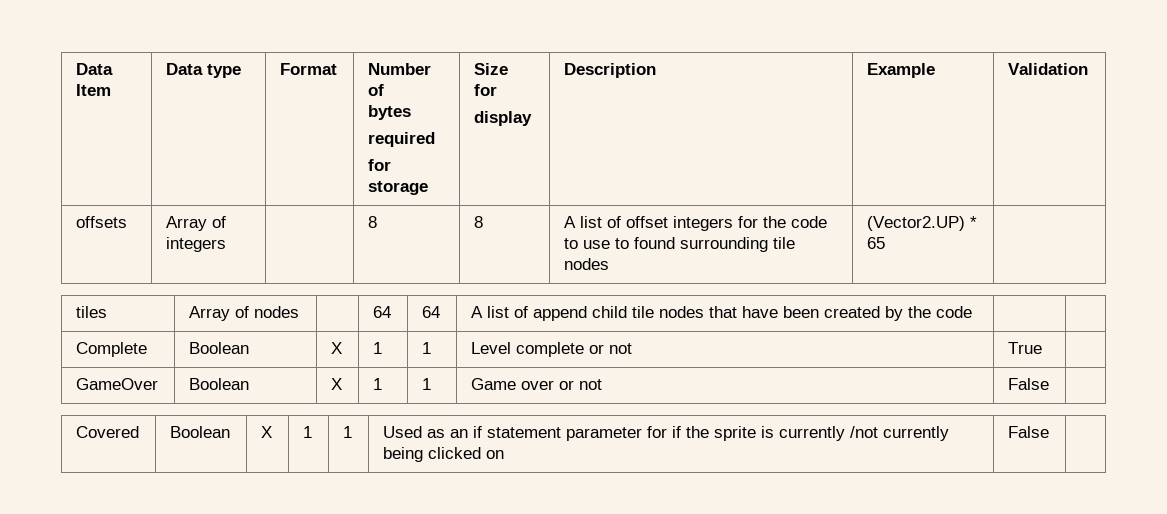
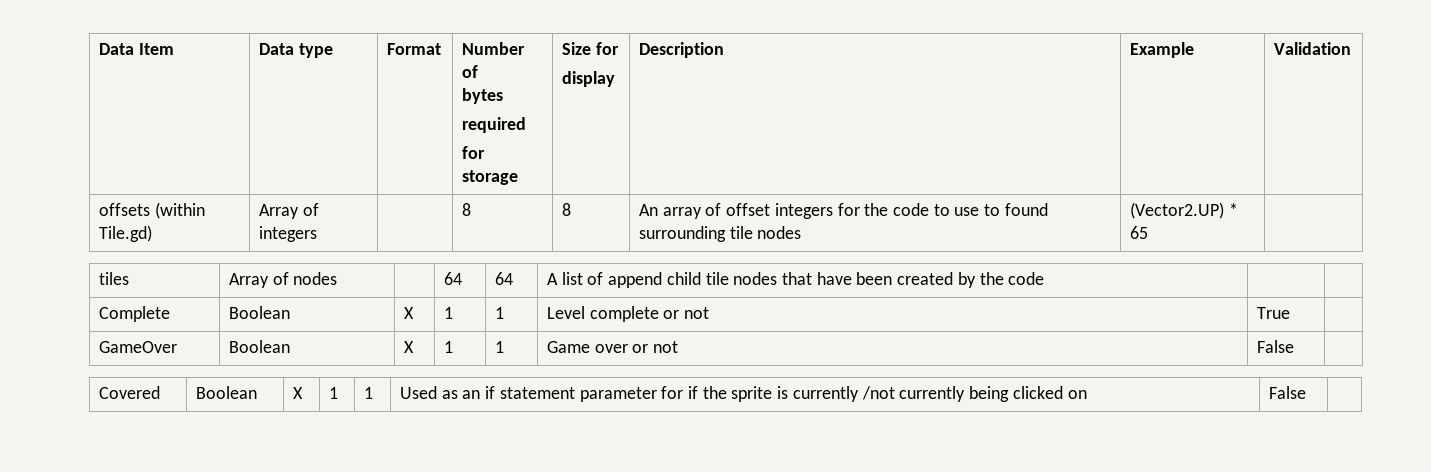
(128, 222) none -> [154,202,205,219] [98,225,152,242] (within Tile.gd)
[564,216,603,228] A list -> [638,204,702,219] An array

